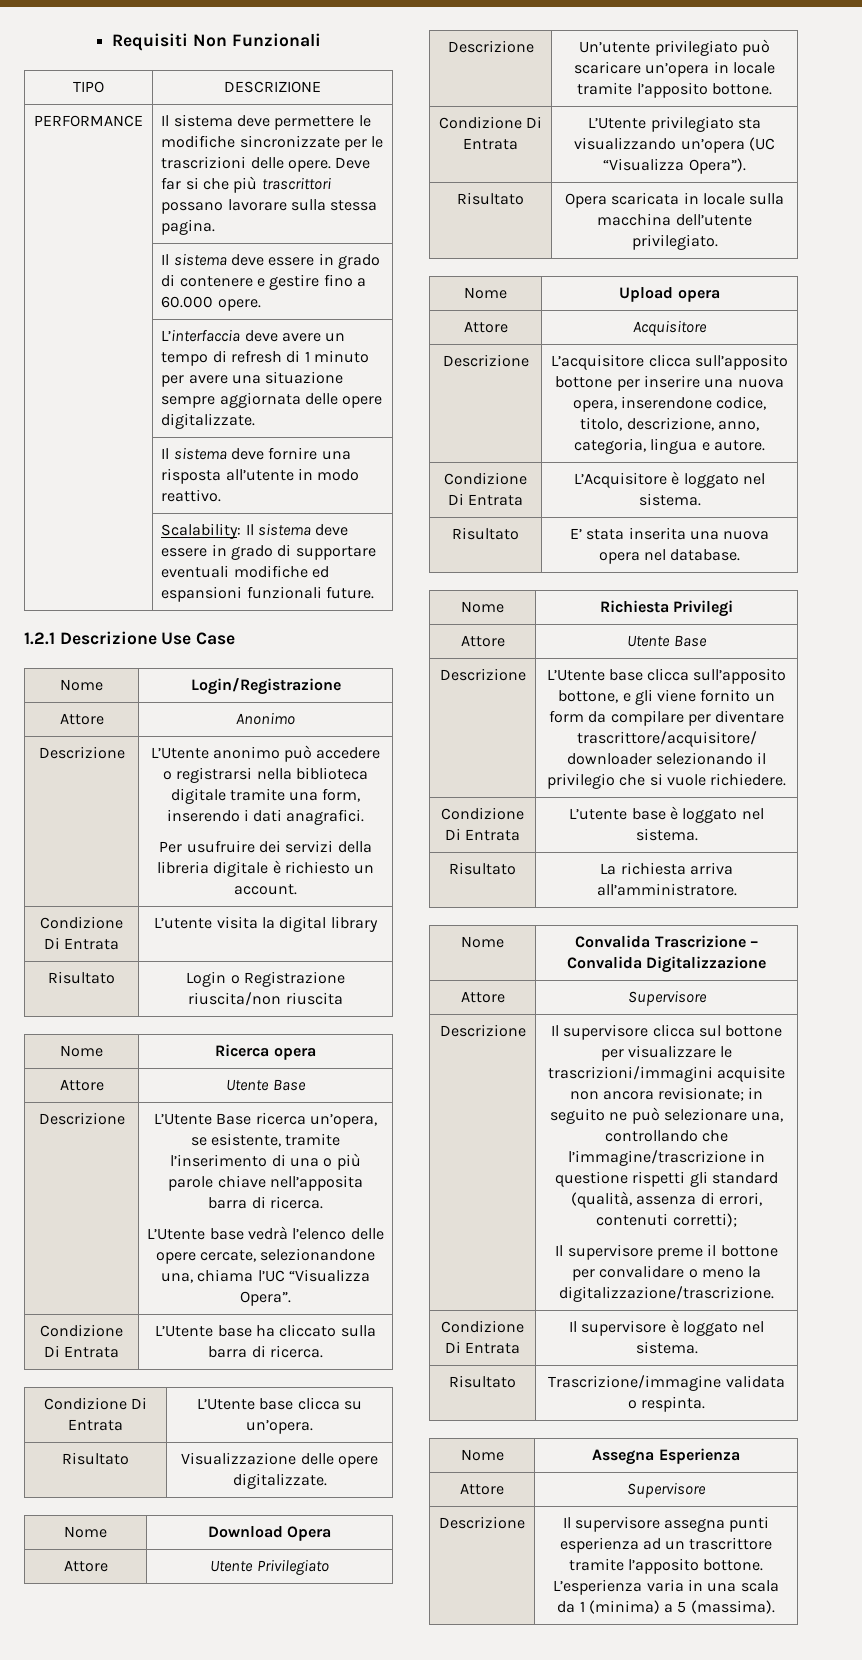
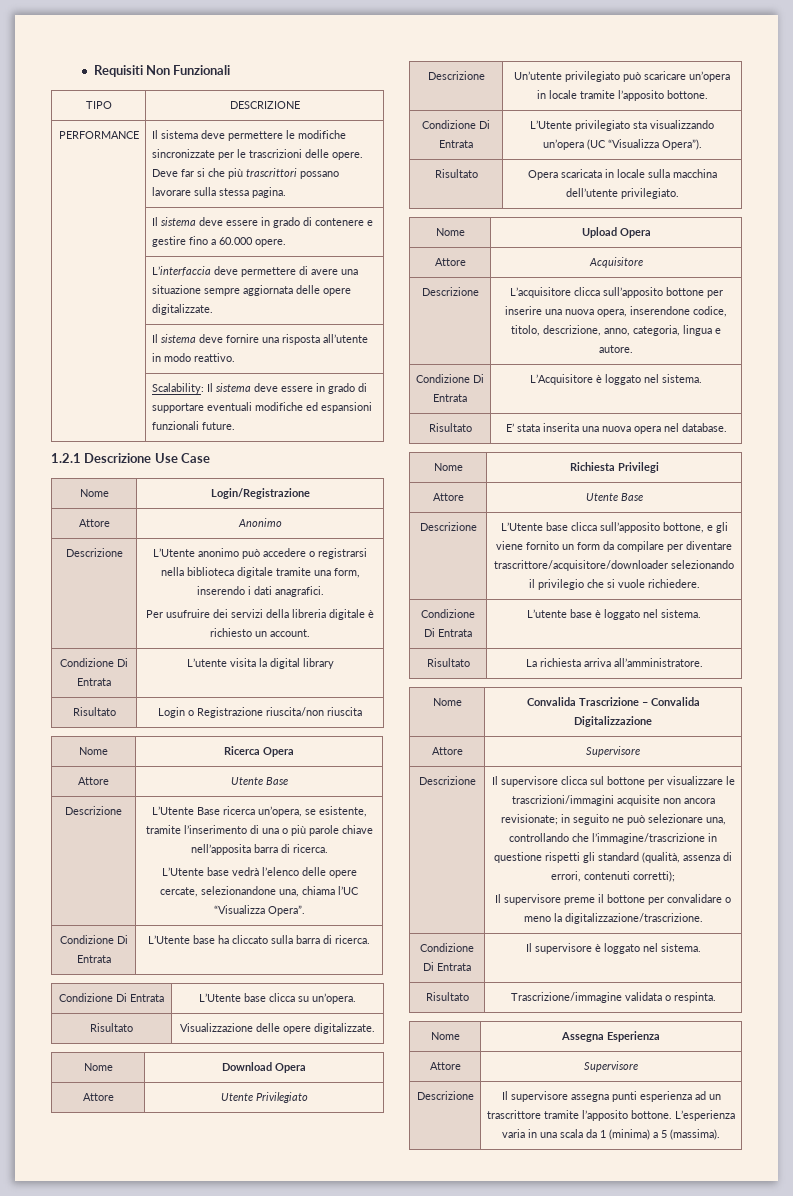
[281,333,346,342] [161,350,369,366] [161,375,185,387] avere un tempo di refresh di 1 minuto per -> [240,266,308,277] permettere di
[273,1048,316,1060] opera -> [263,747,294,757] Opera
[677,290,720,302] opera -> [619,228,651,238] Opera

